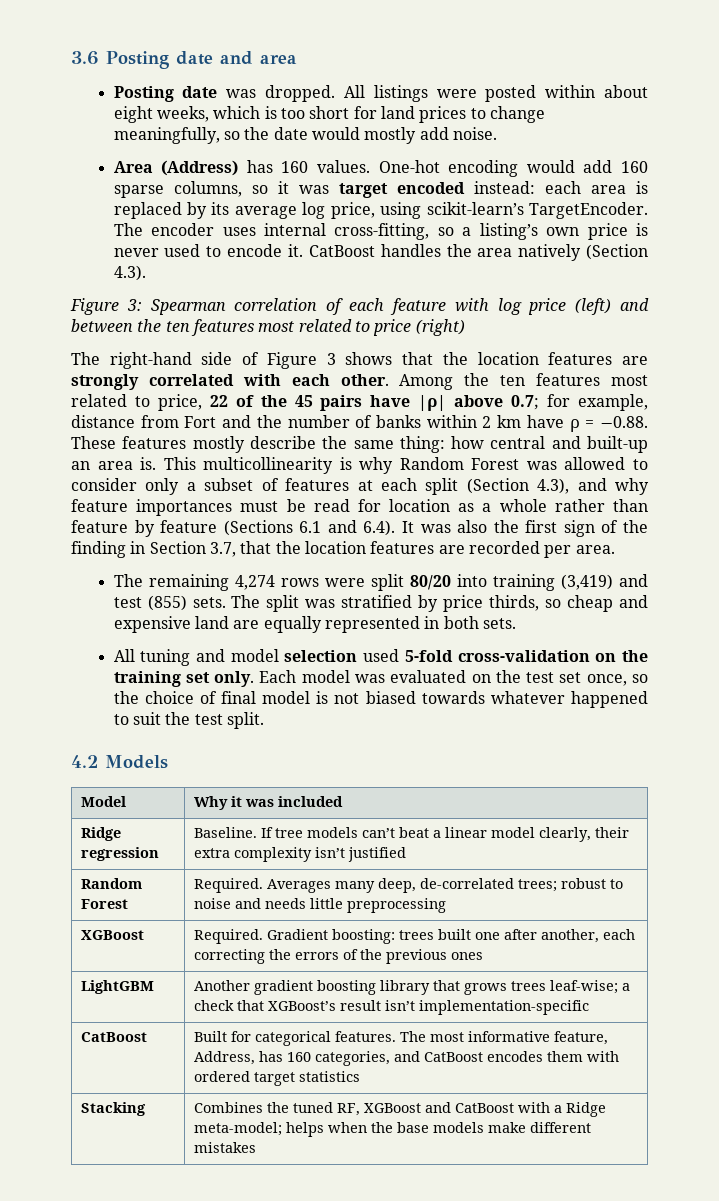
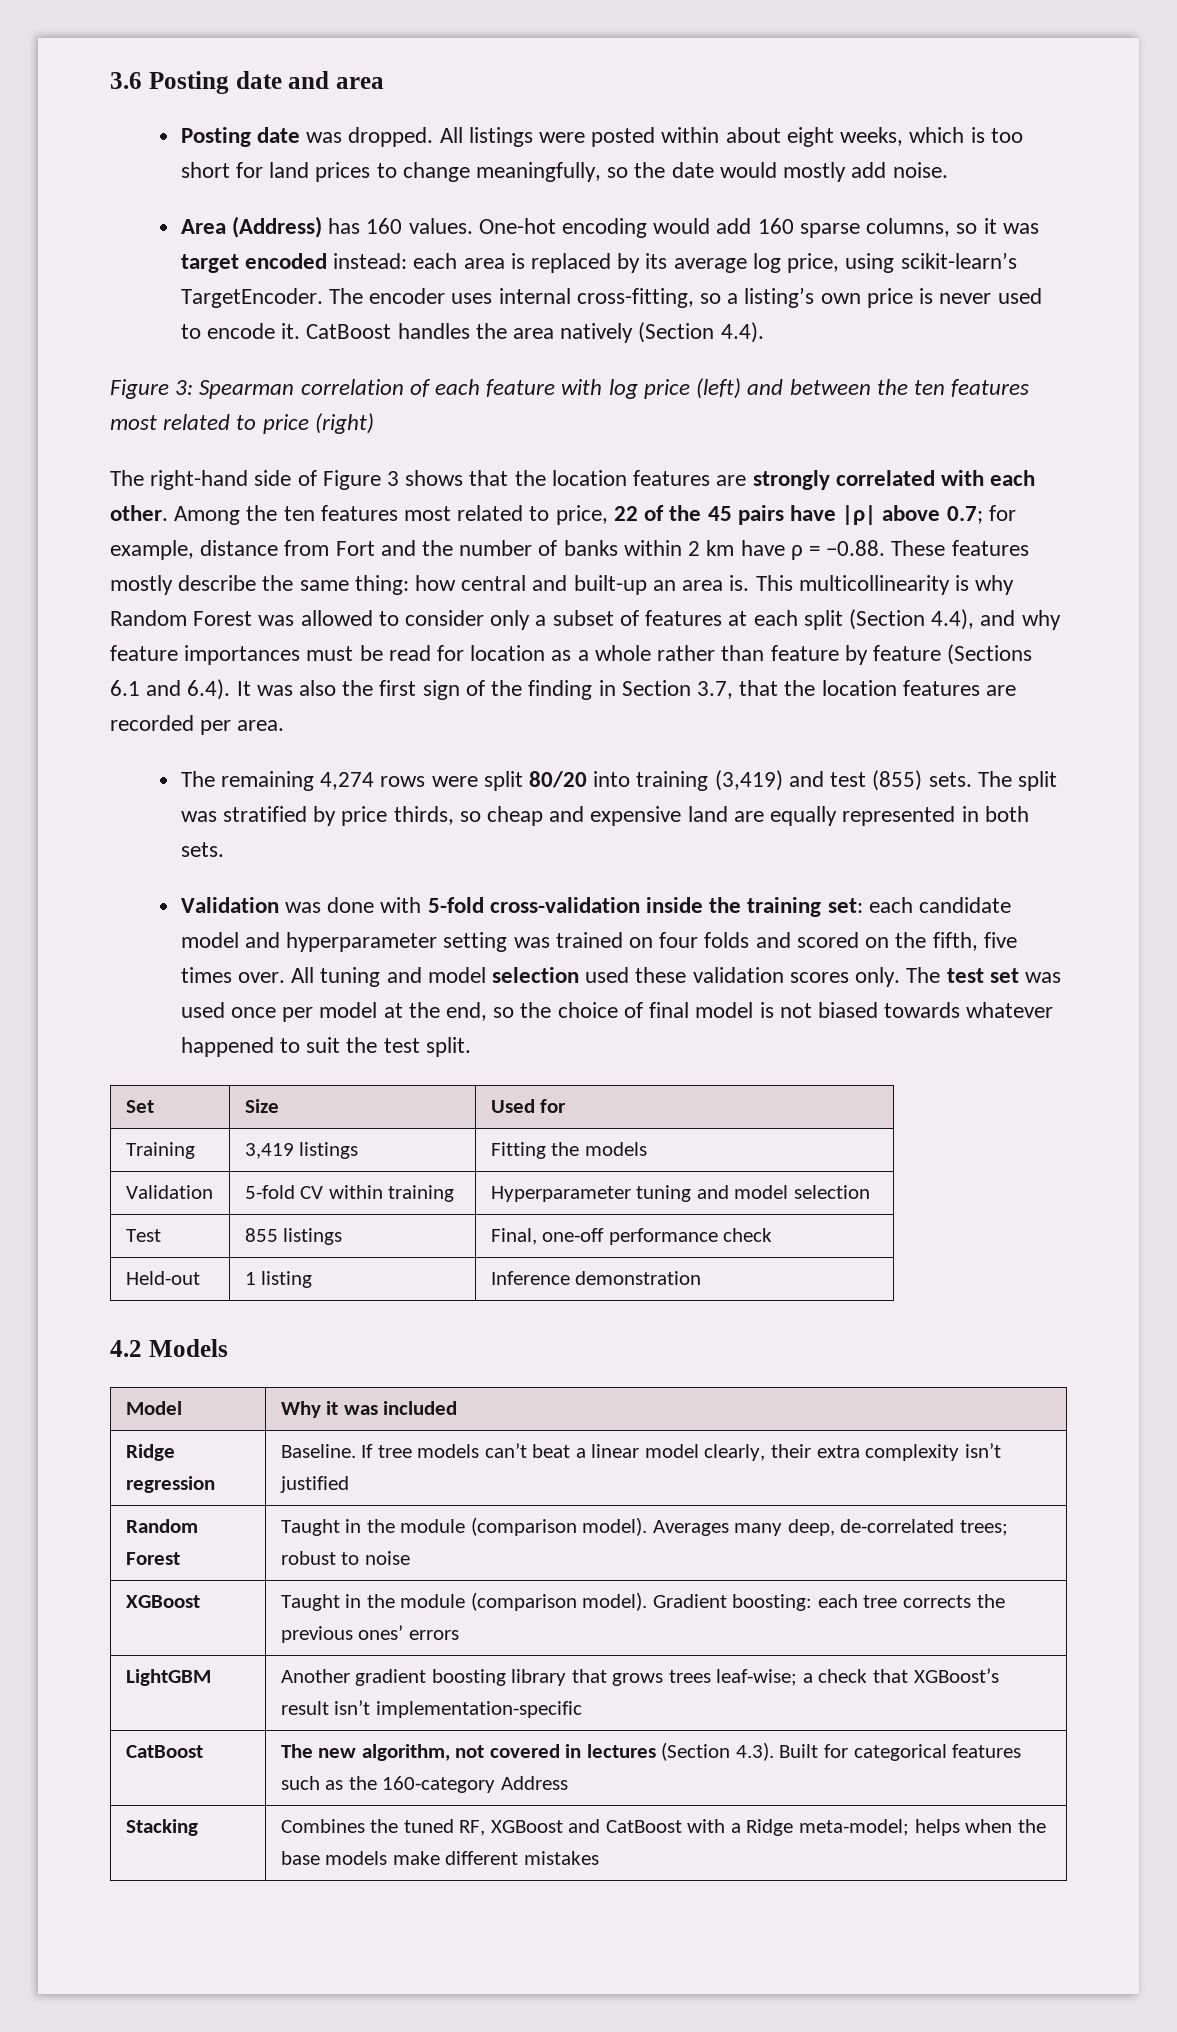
[113,265,146,281] 4.3). -> [720,322,764,343] 4.4).
[537,478,570,494] 4.3), -> [931,609,975,630] 4.4),
(516, 623) none -> [180,897,1012,917] [180,932,1017,952] [180,967,285,983] Validation was done with 5-fold cross-validation inside the training set: each candidate model and hyperparameter setting was trained on four folds and scored on the fifth, five times over.
[404,650,649,662] [113,670,627,687] 5-fold cross-validation on the training set only. Each model was evaluated on the test set once, -> [635,967,1061,987] [180,1002,488,1022] these validation scores only. The test set was used once per model at the end,
(264, 720) none -> [125,1100,154,1113] [244,1099,279,1113] [490,1099,567,1113] [125,1142,195,1159] [244,1142,359,1159] [490,1142,647,1159] [125,1185,213,1199] [244,1185,455,1202] [490,1185,870,1202] [125,1229,161,1242] [244,1228,343,1245] [490,1228,773,1245] [125,1271,200,1285] [244,1271,313,1288] [490,1271,702,1285] // Set | Size | Used for // Training | 3,419 listings | Fitting the models // Validation | 5-fold CV within training | Hyperparameter tuning and model selection // Test | 855 listings | Final, one-off performance check // Held-out | 1 listing | Inference demonstration
[194,878,264,893] Required. -> [280,1517,648,1536] Taught in the module (comparison model).
[235,898,447,913] [81,930,145,940] [194,929,636,944] [194,949,484,964] and needs little preprocessing // XGBoost | Required. Gradient boosting: trees built one after another, each correcting the errors of the previous ones -> [125,1595,200,1608] [280,1592,1005,1611] [280,1625,459,1643] // XGBoost | Taught in the module (comparison model). Gradient boosting: each tree corrects the previous ones’ errors
[194,1031,609,1046] [194,1051,620,1066] [194,1071,361,1086] Built for categorical features. The most informative feature, Address, has 160 categories, and CatBoost encodes them with ordered target statistics -> [280,1742,1022,1761] [280,1776,568,1793] The new algorithm, not covered in lectures (Section 4.3). Built for categorical features such as the 160-category Address

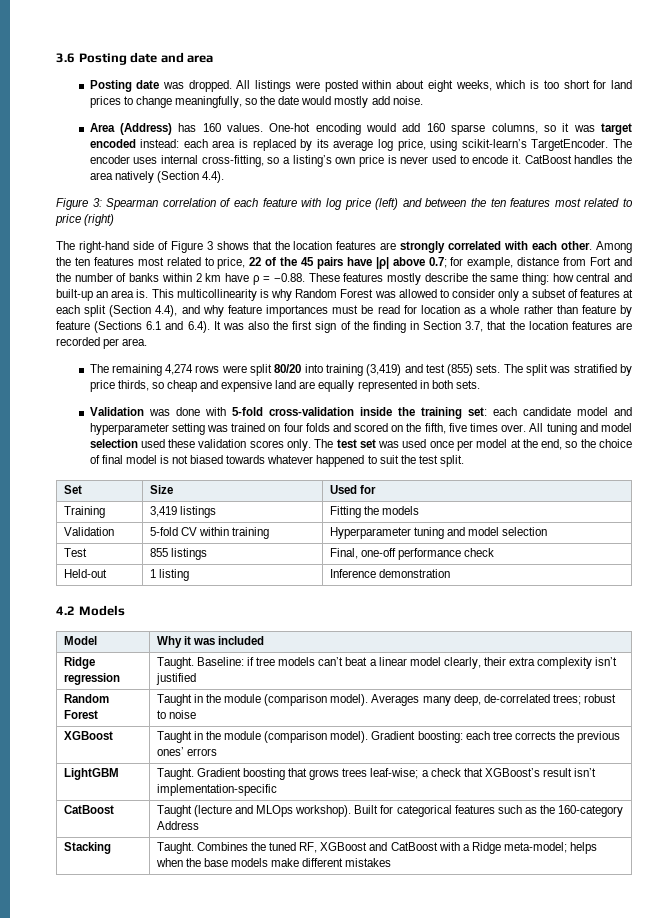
[280,1444,374,1458] Baseline. If -> [156,657,255,669] Taught. Baseline: if
[280,1669,567,1686] Another gradient boosting library -> [156,768,286,780] Taught. Gradient boosting
[280,1742,774,1761] The new algorithm, not covered in lectures (Section 4.3). -> [156,805,352,817] Taught (lecture and MLOps workshop).
(198, 1827) none -> [156,842,194,854] Taught.

